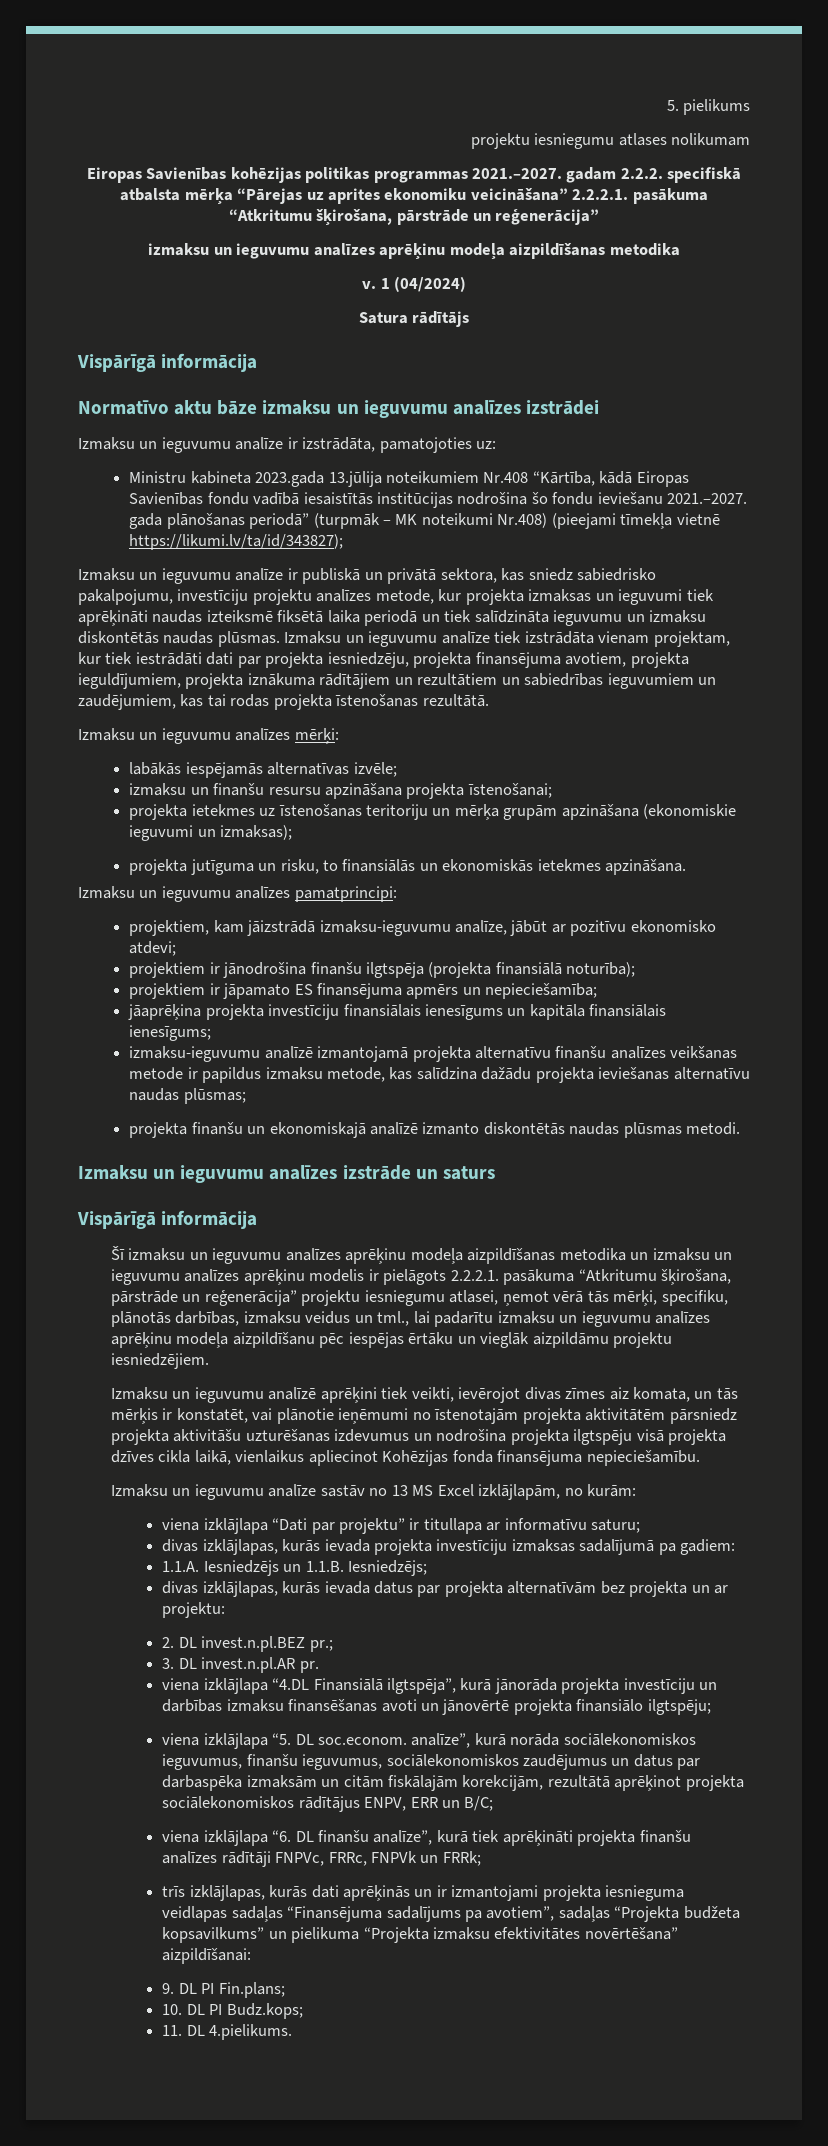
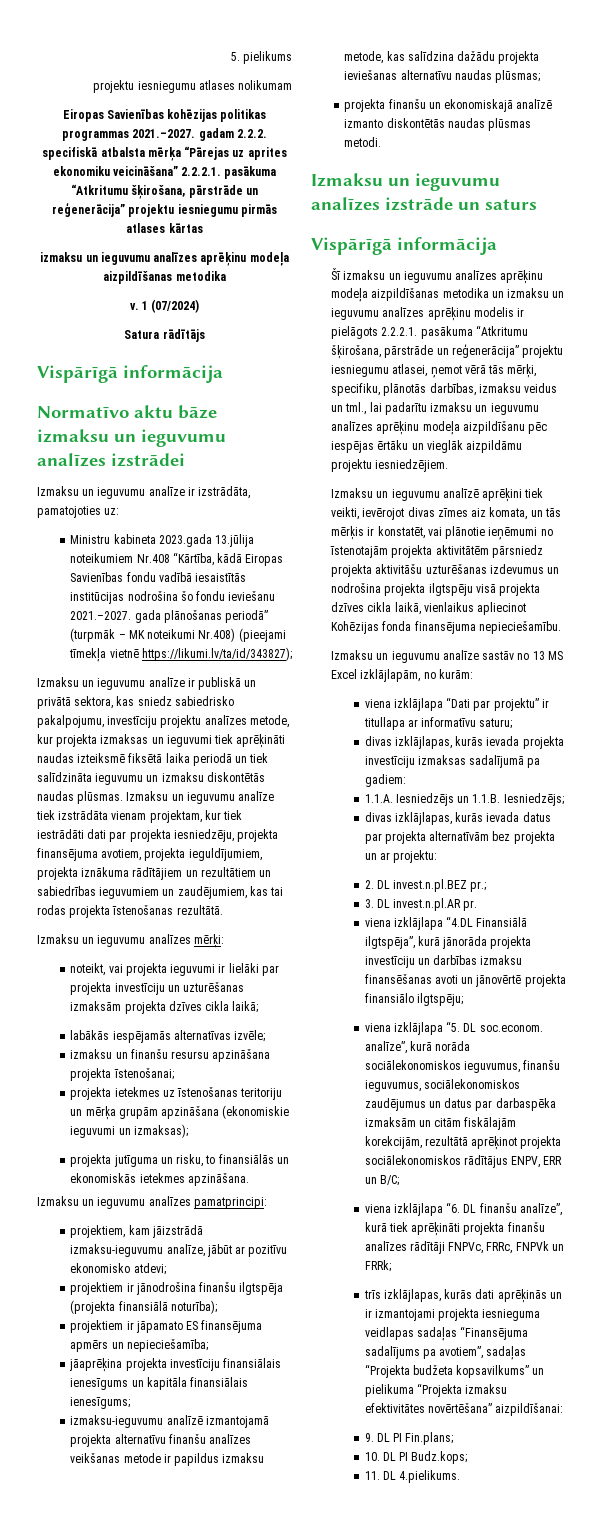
(600, 217) none -> [128,204,277,217] [126,223,203,233] projektu iesniegumu pirmās atlases kārtas
[393,276,466,292] (04/2024) -> [151,299,200,313] (07/2024)
(339, 736) none -> [70,963,279,976] [70,982,245,995] [70,1001,259,1014] // noteikt, vai projekta ieguvumi ir lielāki par projekta investīciju un uzturēšanas izmaksām projekta dzīves cikla laikā;

